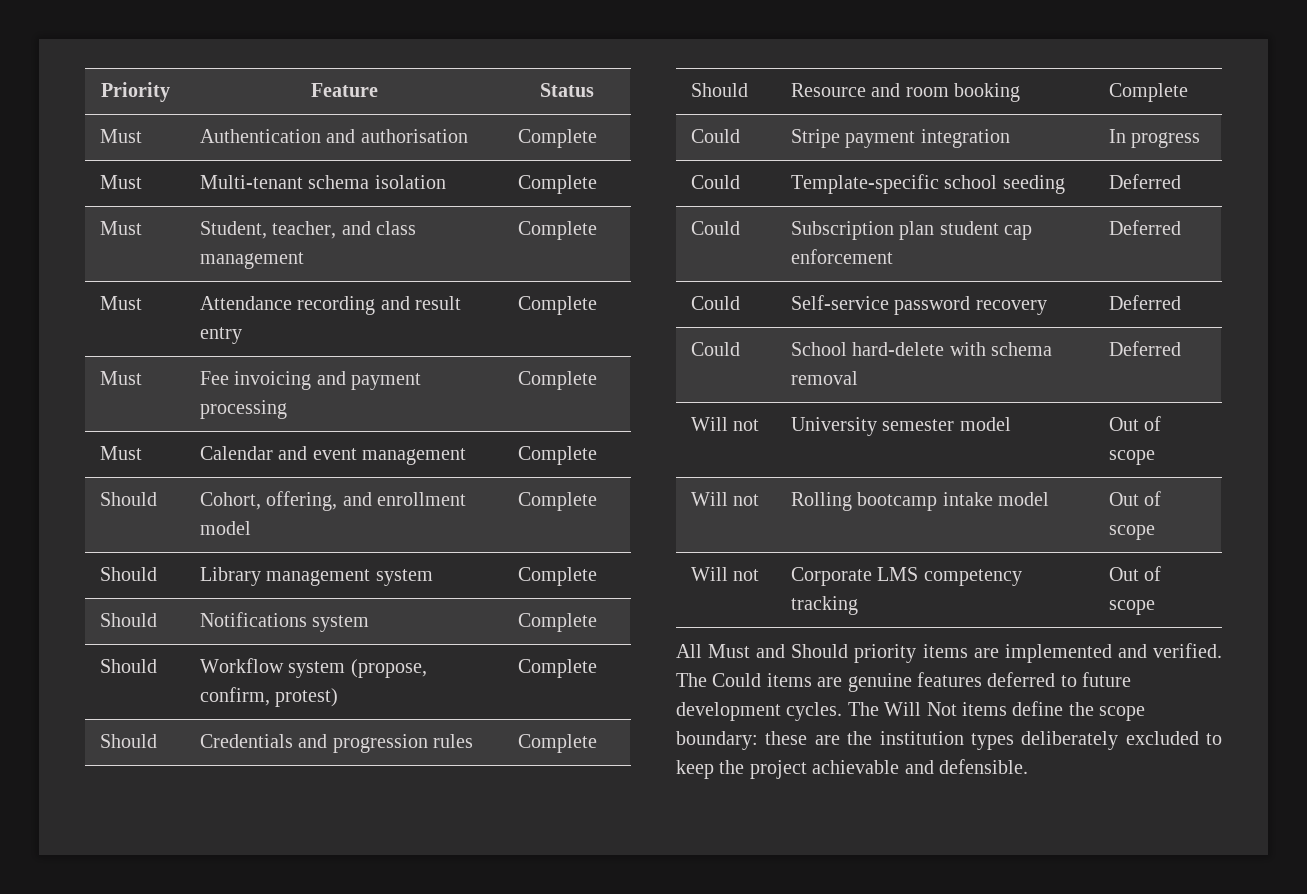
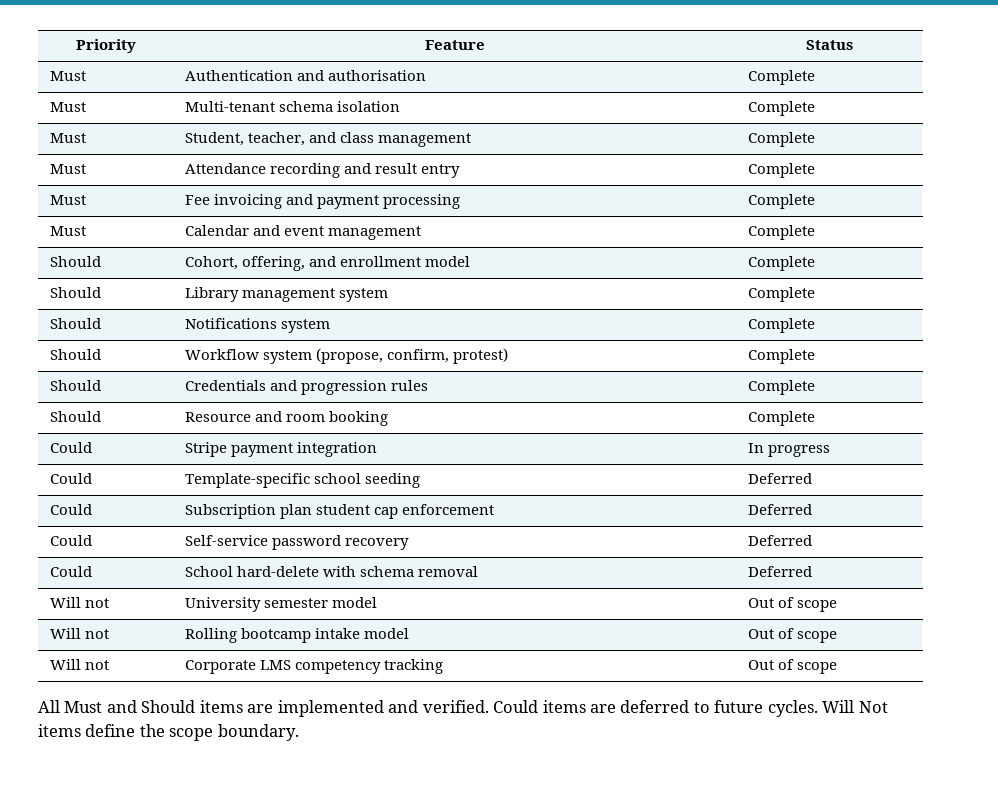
[854,644,917,663] priority -> (196, 706) none
[676,673,707,687] The -> (489, 706) none
[847,672,982,692] genuine features -> (617, 708) none
[676,702,879,721] development cycles. The -> [767,700,818,717] cycles.
[676,731,1222,750] [676,759,1028,779] boundary: these are the institution types deliberately excluded to keep the project achievable and defensible. -> [217,724,299,741] boundary.

